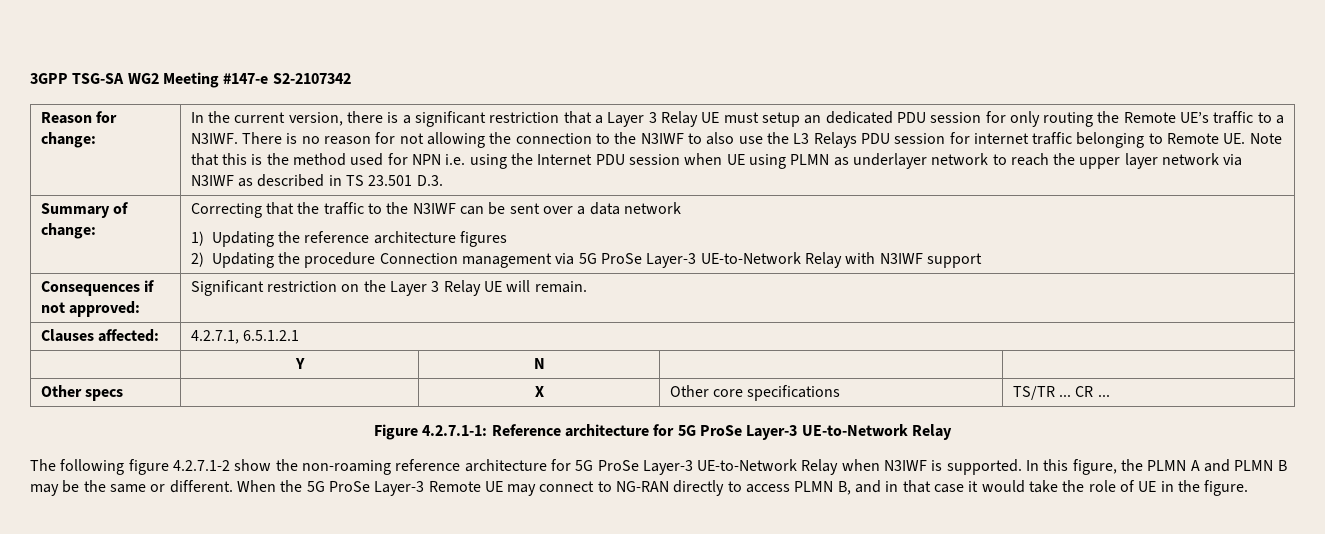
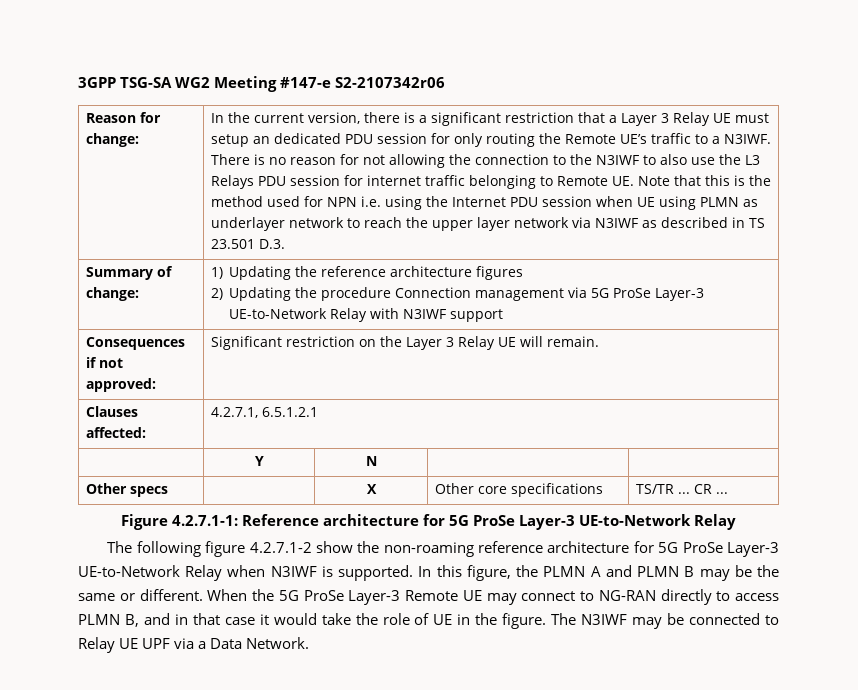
[272,73,351,84] S2-2107342 -> [335,77,446,88] S2-2107342r06
[190,202,681,218] Correcting that the traffic to the N3IWF can be sent over a data network // -> (139, 294) none
(1249, 488) none -> [551,613,780,629] [78,637,310,653] The N3IWF may be connected to Relay UE UPF via a Data Network.

